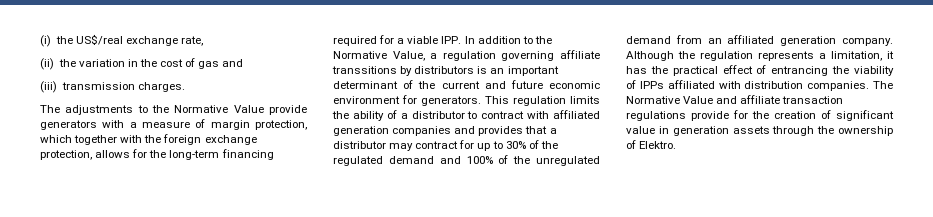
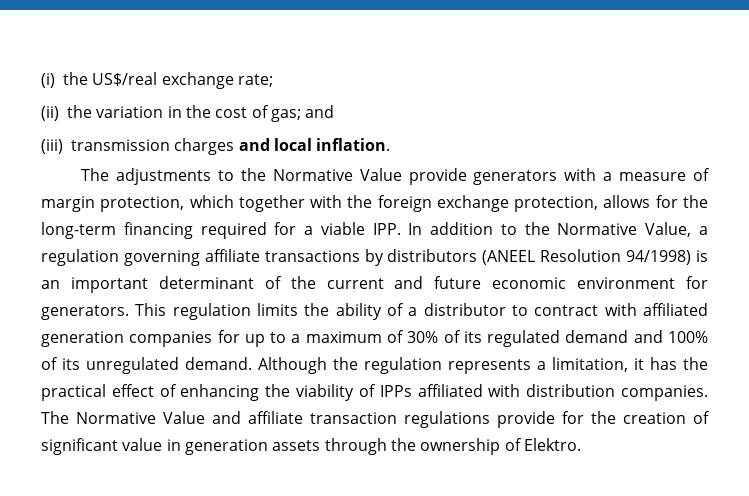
[181,36,204,46] rate, -> [237,74,273,87] rate;
[198,61,220,69] gas -> [270,109,301,122] gas;
[137,82,185,92] charges. -> [174,138,391,155] charges and local inflation.
[332,66,397,74] transsitions -> [264,250,360,262] transactions
(475, 70) none -> [482,249,692,265] (ANEEL Resolution 94/1998)
[454,126,557,136] [333,140,503,151] and provides that a distributor may contract for up to -> [217,330,404,347] for up to a maximum of
[540,141,558,149] the -> [463,331,482,343] its
[513,156,600,166] [626,35,893,46] the unregulated demand from an affiliated generation company. -> [62,357,252,374] its unregulated demand.
[771,66,829,76] entrancing -> [180,384,260,401] enhancing

